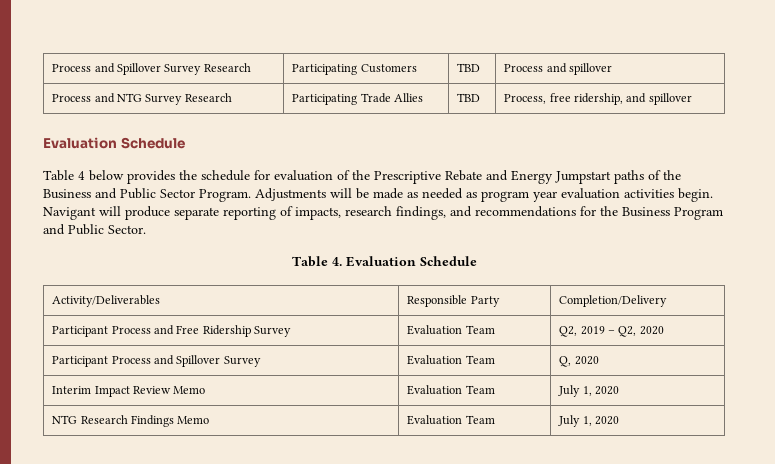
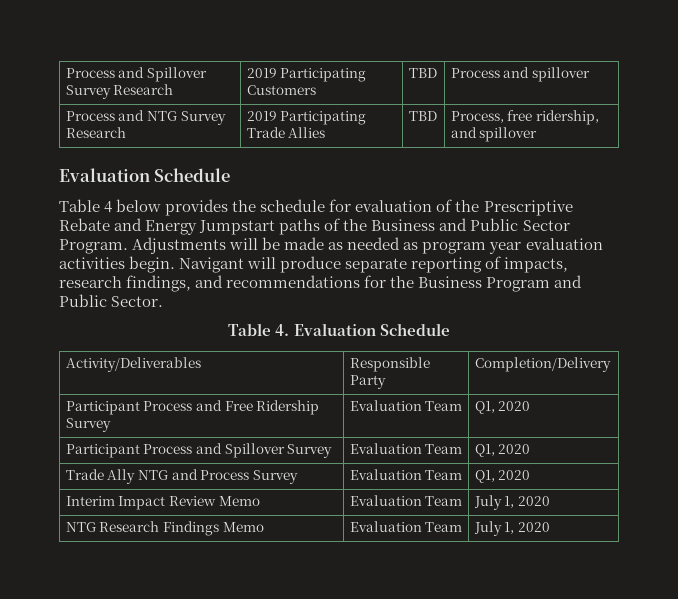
(251, 67) none -> [246,68,277,78] 2019
(232, 97) none -> [246,111,277,121] 2019
[559,326,637,337] Q2, 2019 – Q2, -> [474,401,495,414] Q1,
[559,356,572,367] Q, -> [474,444,531,457] [65,469,298,484] [349,469,463,480] [474,470,495,483] Q1, 2020 // Trade Ally NTG and Process Survey | Evaluation Team | Q1,

